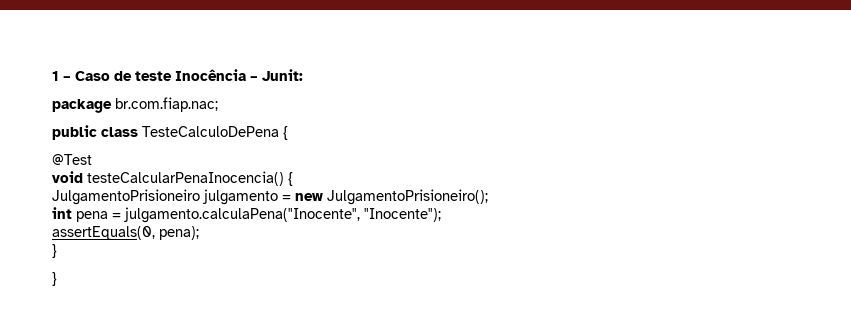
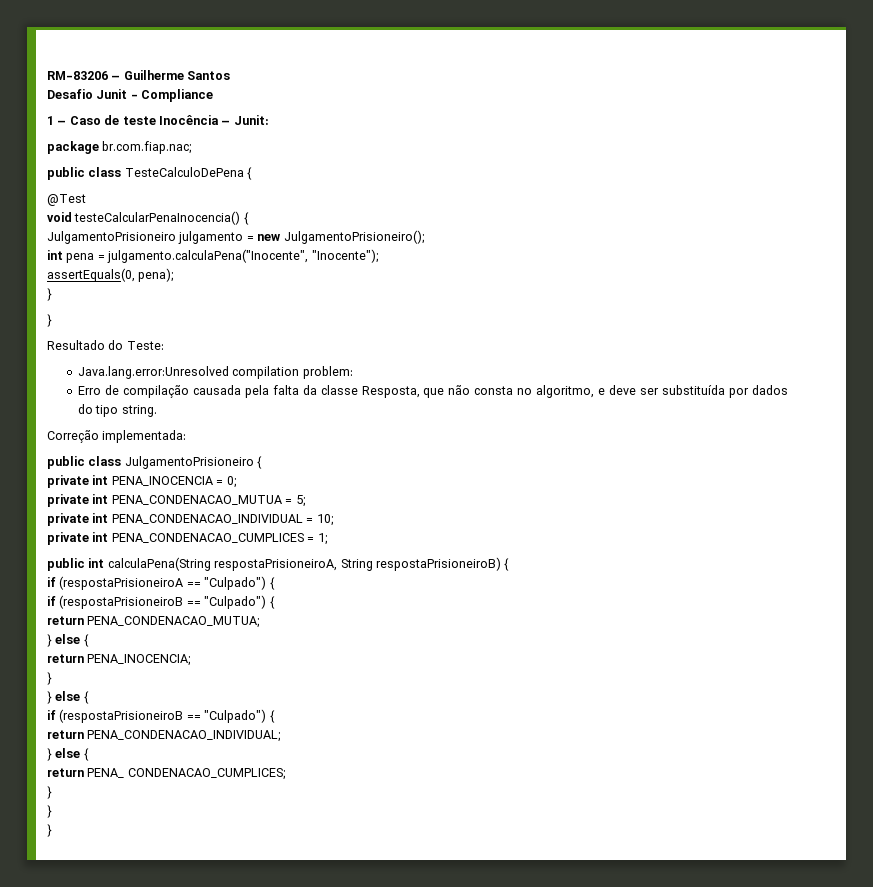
(52, 76) none -> [47,70,231,80] [47,89,214,102] RM-83206 – Guilherme Santos // Desafio Junit - Compliance //
(57, 279) none -> [47,340,164,350] [77,366,353,379] [77,385,789,398] [77,404,157,417] [47,430,187,443] [47,456,263,469] [47,475,236,488] [47,494,305,507] [47,513,333,526] [47,532,327,545] [47,557,510,571] [47,576,275,590] [47,595,275,609] [47,616,260,628] [47,634,89,647] [47,654,191,666] [47,672,52,685] [47,691,89,704] [47,709,275,723] [47,730,281,742] [47,748,89,761] [47,768,285,780] [47,786,52,799] [47,805,52,818] [47,824,52,837] // Resultado do Teste: // Java.lang.error:Unresolved compilation problem: // Erro de compilação causada pela falta da classe Resposta, que não consta no algoritmo, e deve ser substituída por dados do tipo string. // Correção implementada: // public class JulgamentoPrisioneiro { // private int PENA_INOCENCIA = 0; // private int PENA_CONDENACAO_MUTUA = 5; // private int PENA_CONDENACAO_INDIVIDUAL = 10; // private int PENA_CONDENACAO_CUMPLICES = 1; // public int calculaPena(String respostaPrisioneiroA, String respostaPrisioneiroB) { // if (respostaPrisioneiroA == "Culpado") { // if (respostaPrisioneiroB == "Culpado") { // return PENA_CONDENACAO_MUTUA; // } else { // return PENA_INOCENCIA; // } // } else { // if (respostaPrisioneiroB == "Culpado") { // return PENA_CONDENACAO_INDIVIDUAL; // } else { // return PENA_ CONDENACAO_CUMPLICES; // } // } // }

